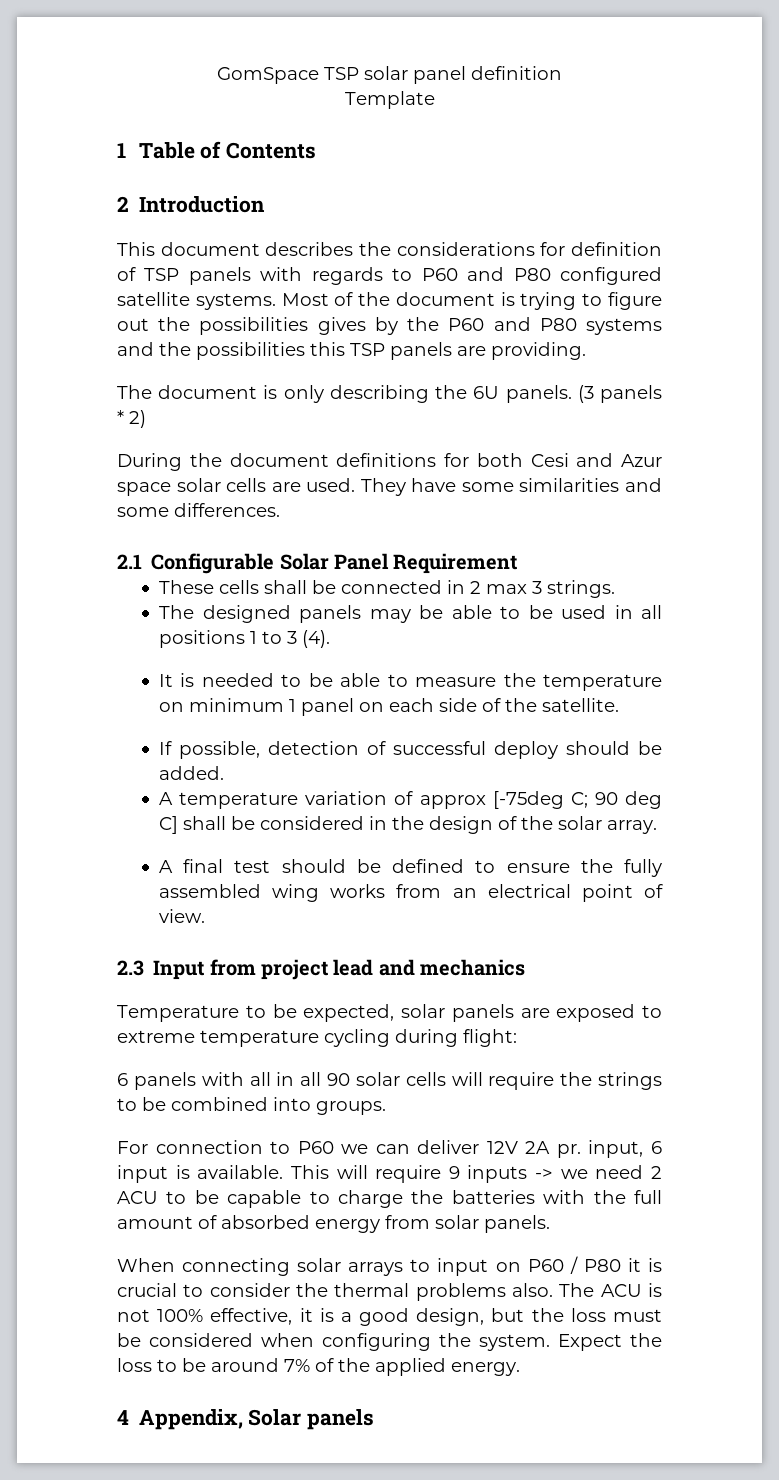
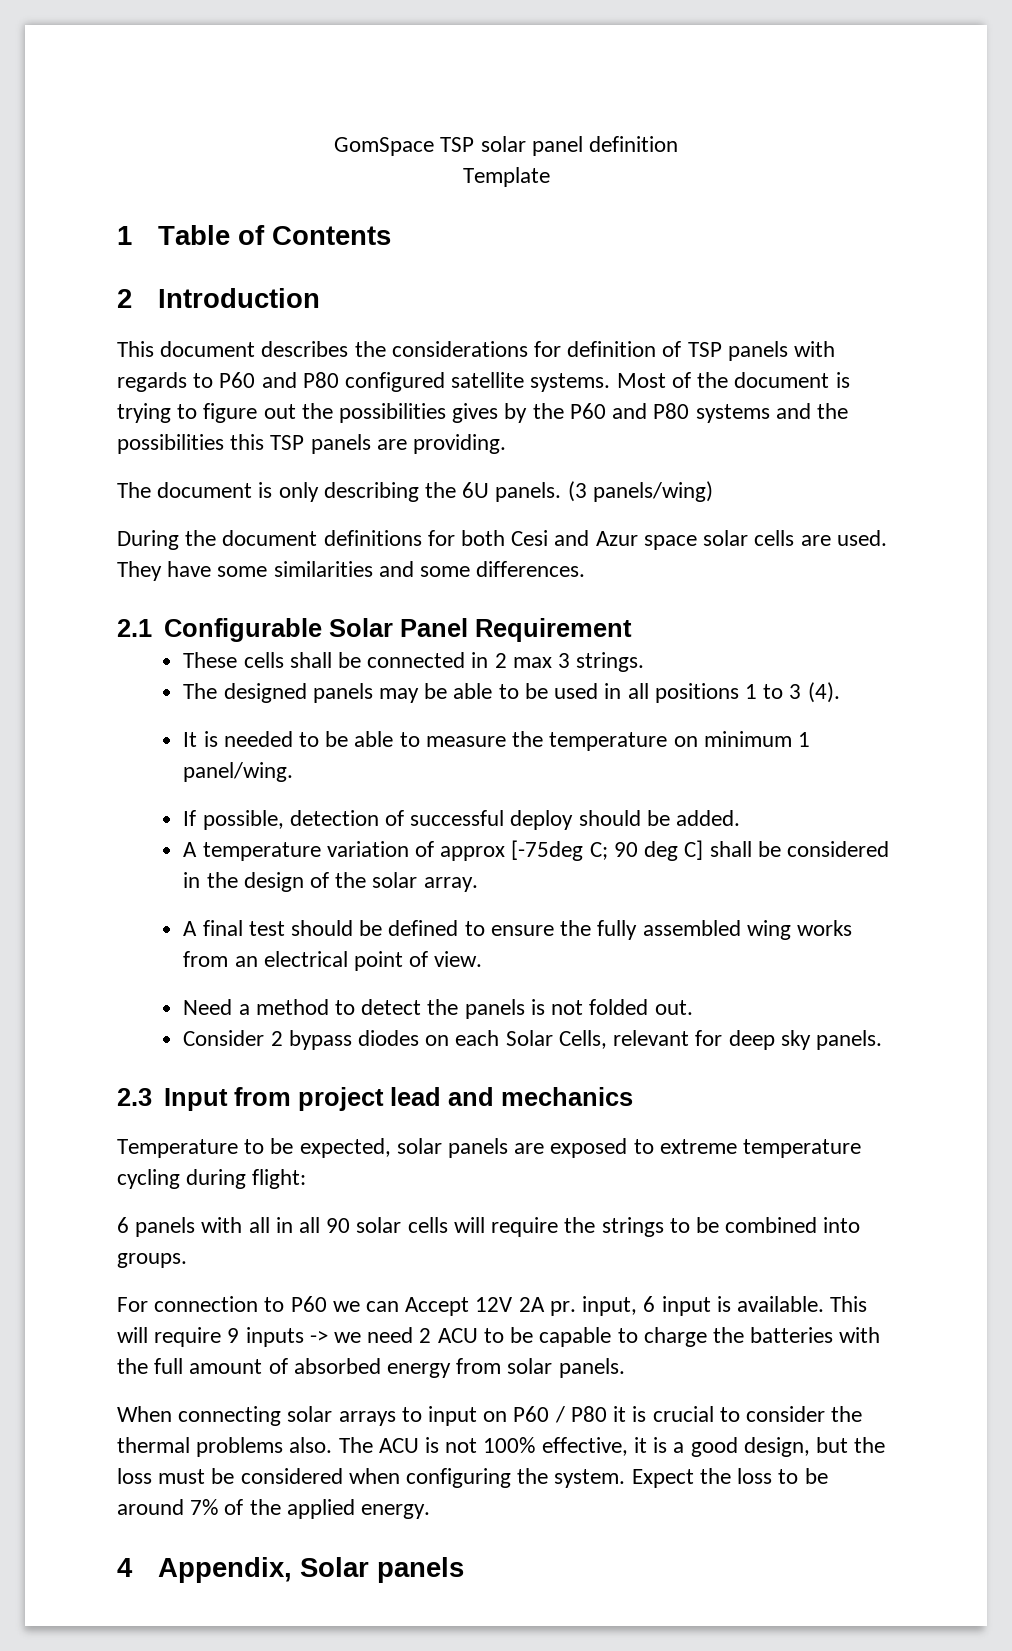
[600,385,662,403] [117,410,146,428] panels * 2) -> [592,481,713,502] panels/wing)
[301,698,620,716] panel on each side of the satellite. -> [183,762,294,782] panel/wing.
(206, 916) none -> [183,999,693,1019] [183,1030,882,1050] // Need a method to detect the panels is not folded out. // Consider 2 bypass diodes on each Solar Cells, relevant for deep sky panels.
[417,1140,480,1154] deliver -> [405,1297,470,1316] Accept

